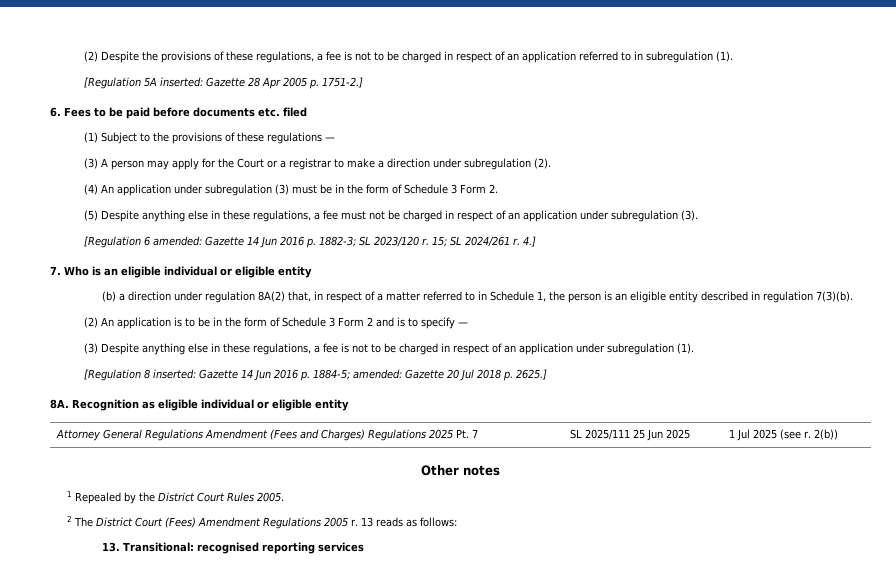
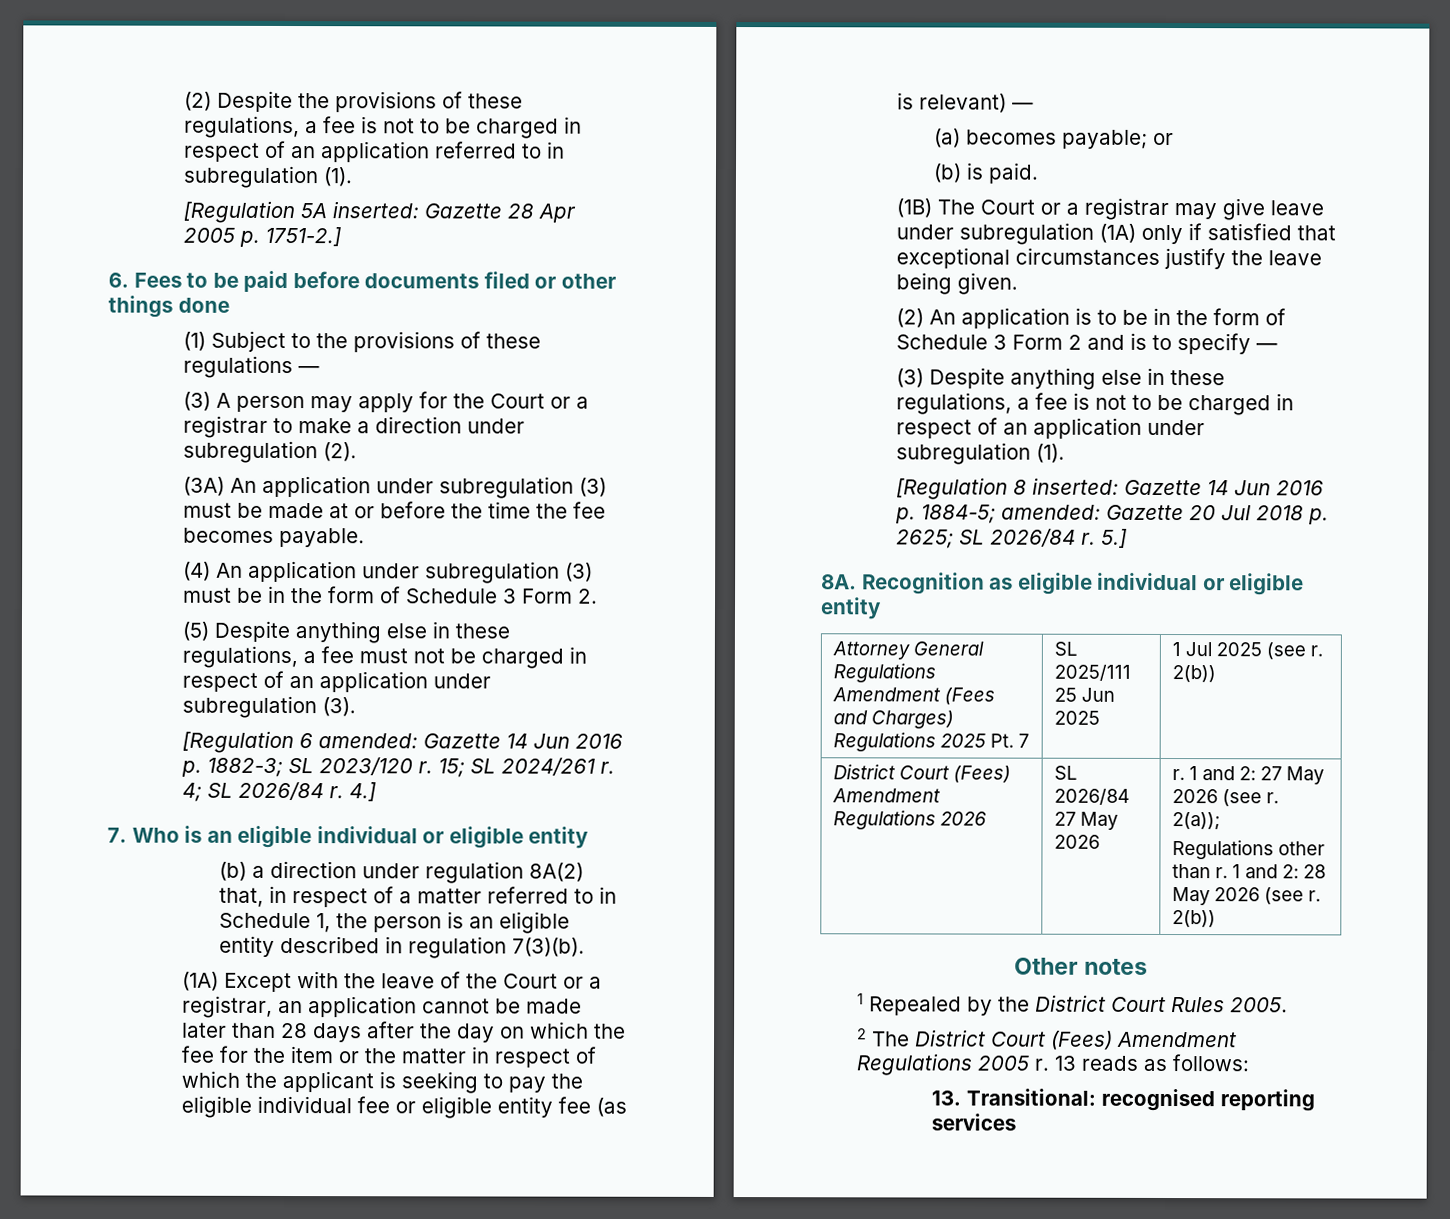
[258,108,280,117] etc. -> (480, 281) none
(307, 112) none -> [534,273,616,289] [108,295,230,318] or other things done
(552, 163) none -> [182,475,607,499] [182,501,606,519] [182,527,365,548] // (3A) An application under subregulation (3) must be made at or before the time the fee becomes payable.
(521, 241) none -> [181,781,344,802] 4; SL 2026/84 r.
(853, 296) none -> [181,971,602,993] [181,995,582,1018] [181,1021,626,1043] [180,1045,597,1068] [180,1070,583,1094] [180,1095,627,1119] [896,92,1034,113] [933,128,1174,149] [932,162,1039,184] [895,197,1324,221] [895,222,1336,245] [895,247,1322,270] [895,272,1018,295] // (1A) Except with the leave of the Court or a registrar, an application cannot be made later than 28 days after the day on which the fee for the item or the matter in respect of which the applicant is seeking to pay the eligible individual fee or eligible entity fee (as is relevant) — // (a) becomes payable; or // (b) is paid. // (1B) The Court or a registrar may give leave under subregulation (1A) only if satisfied that exceptional circumstances justify the leave being given.
[516,369,548,380] 2625.] -> [895,528,1127,549] 2625; SL 2026/84 r. 5.]
(838, 434) none -> [833,764,1012,783] [832,788,942,803] [833,810,988,830] [1054,765,1078,780] [1054,787,1131,805] [1054,811,1119,830] [1054,834,1101,849] [1172,766,1325,785] [1172,789,1280,807] [1172,812,1222,830] [1172,840,1326,860] [1172,864,1327,879] [1172,887,1322,906] [1172,910,1217,928] // District Court (Fees) Amendment Regulations 2026 | SL 2026/84 27 May 2026 | r. 1 and 2: 27 May 2026 (see r. 2(a)); // Regulations other than r. 1 and 2: 28 May 2026 (see r. 2(b))

